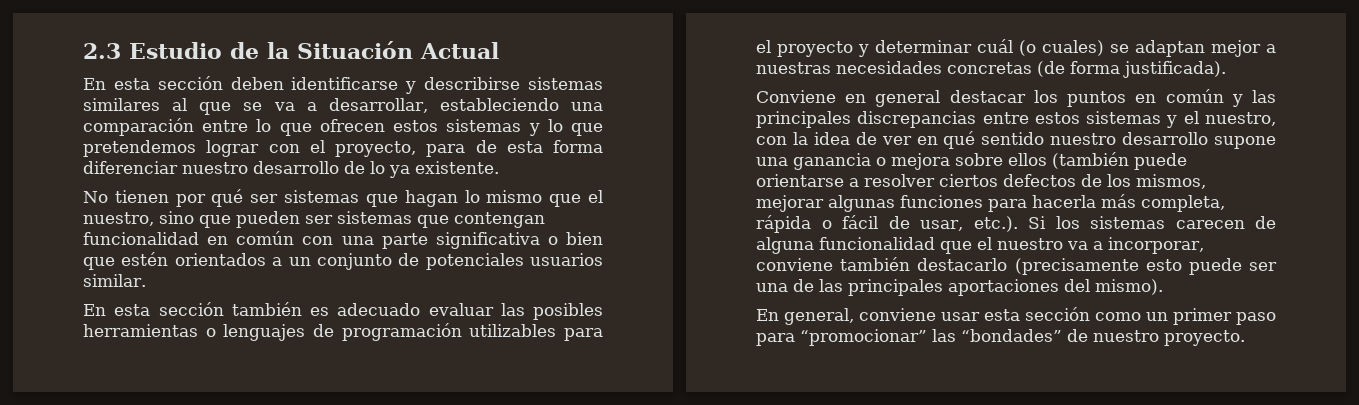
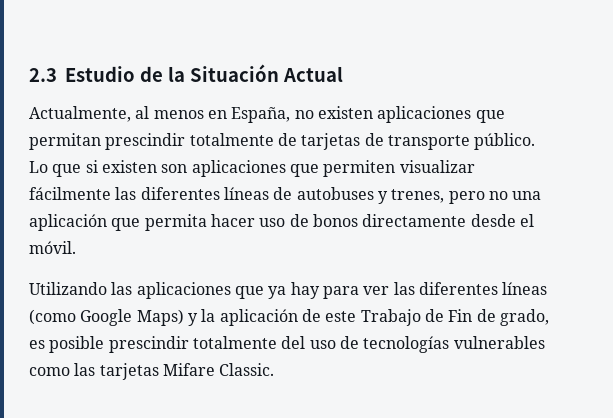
[83,76,603,94] [83,98,603,115] [83,118,603,136] [83,140,603,157] [83,161,499,178] [83,189,603,207] [83,211,545,228] [83,231,603,249] [83,252,603,270] [83,274,146,287] [83,302,603,320] [83,323,603,341] [756,39,1276,57] [756,61,1226,78] [756,89,1276,107] [756,111,1276,128] [756,131,1276,149] [756,152,1187,170] [756,174,1206,189] [756,194,1225,212] [756,215,1276,233] [756,237,1204,254] [756,257,1277,275] [756,279,1163,296] [756,307,1276,325] [756,329,1245,346] En esta sección deben identificarse y describirse sistemas similares al que se va a desarrollar, estableciendo una comparación entre lo que ofrecen estos sistemas y lo que pretendemos lograr con el proyecto, para de esta forma diferenciar nuestro desarrollo de lo ya existente. // No tienen por qué ser sistemas que hagan lo mismo que el nuestro, sino que pueden ser sistemas que contengan funcionalidad en común con una parte significativa o bien que estén orientados a un conjunto de potenciales usuarios similar. // En esta sección también es adecuado evaluar las posibles herramientas o lenguajes de programación utilizables para el proyecto y determinar cuál (o cuales) se adaptan mejor a nuestras necesidades concretas (de forma justificada). // Conviene en general destacar los puntos en común y las principales discrepancias entre estos sistemas y el nuestro, con la idea de ver en qué sentido nuestro desarrollo supone una ganancia o mejora sobre ellos (también puede orientarse a resolver ciertos defectos de los mismos, mejorar algunas funciones para hacerla más completa, rápida o fácil de usar, etc.). Si los sistemas carecen de alguna funcionalidad que el nuestro va a incorporar, conviene también destacarlo (precisamente esto puede ser una de las principales aportaciones del mismo). // En general, conviene usar esta sección como un primer paso para “promocionar” las “bondades” de nuestro proyecto. -> [29,106,505,123] [29,133,536,150] [29,160,475,177] [29,187,542,204] [29,214,534,231] [29,241,76,254] [29,282,548,299] [29,309,549,326] [29,336,545,353] [29,363,275,380] Actualmente, al menos en España, no existen aplicaciones que permitan prescindir totalmente de tarjetas de transporte público. Lo que si existen son aplicaciones que permiten visualizar fácilmente las diferentes líneas de autobuses y trenes, pero no una aplicación que permita hacer uso de bonos directamente desde el móvil. // Utilizando las aplicaciones que ya hay para ver las diferentes líneas (como Google Maps) y la aplicación de este Trabajo de Fin de grado, es posible prescindir totalmente del uso de tecnologías vulnerables como las tarjetas Mifare Classic.

